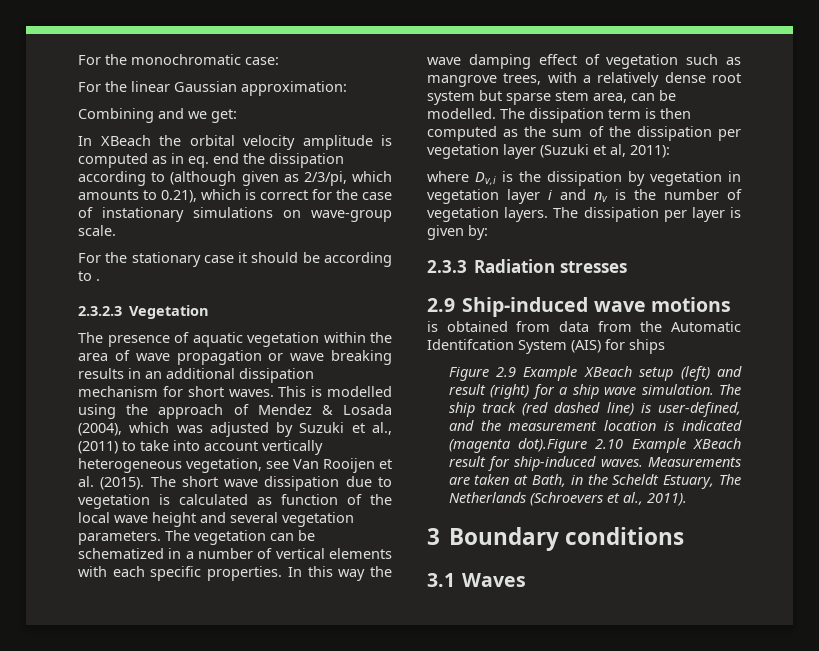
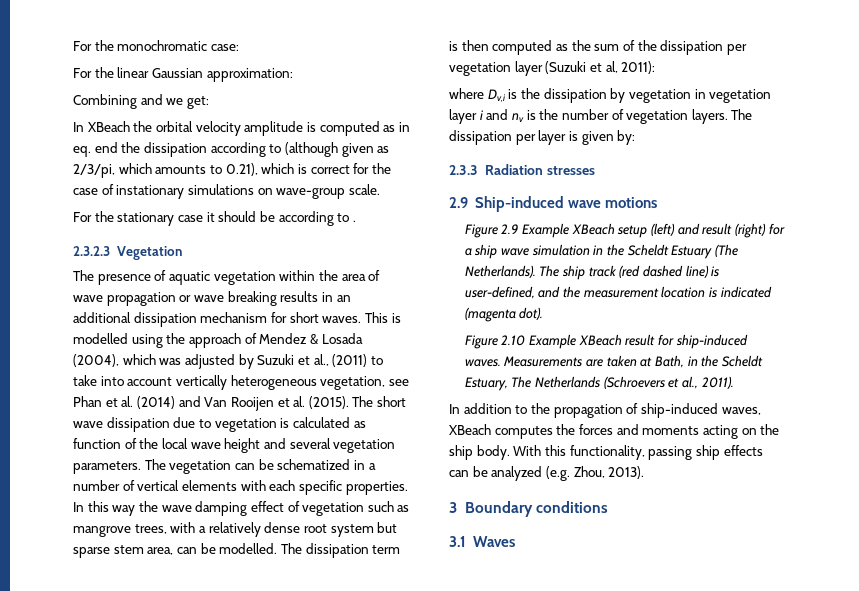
(289, 465) none -> [73,396,201,409] Phan et al. (2014) and
[427,321,741,332] [427,339,665,354] // is obtained from data from the Automatic Identifcation System (AIS) for ships -> (657, 202) none
[641,384,714,395] simulation. -> [531,244,738,259] [464,265,536,278] simulation in the Scheldt Estuary (The Netherlands).
[518,438,588,453] dot).Figure -> [519,307,544,320] [464,335,498,349] dot). // Figure
(687, 499) none -> [449,403,761,418] [449,424,780,439] [449,445,763,460] [449,466,645,481] // In addition to the propagation of ship-induced waves, XBeach computes the forces and moments acting on the ship body. With this functionality, passing ship effects can be analyzed (e.g. Zhou, 2013).

